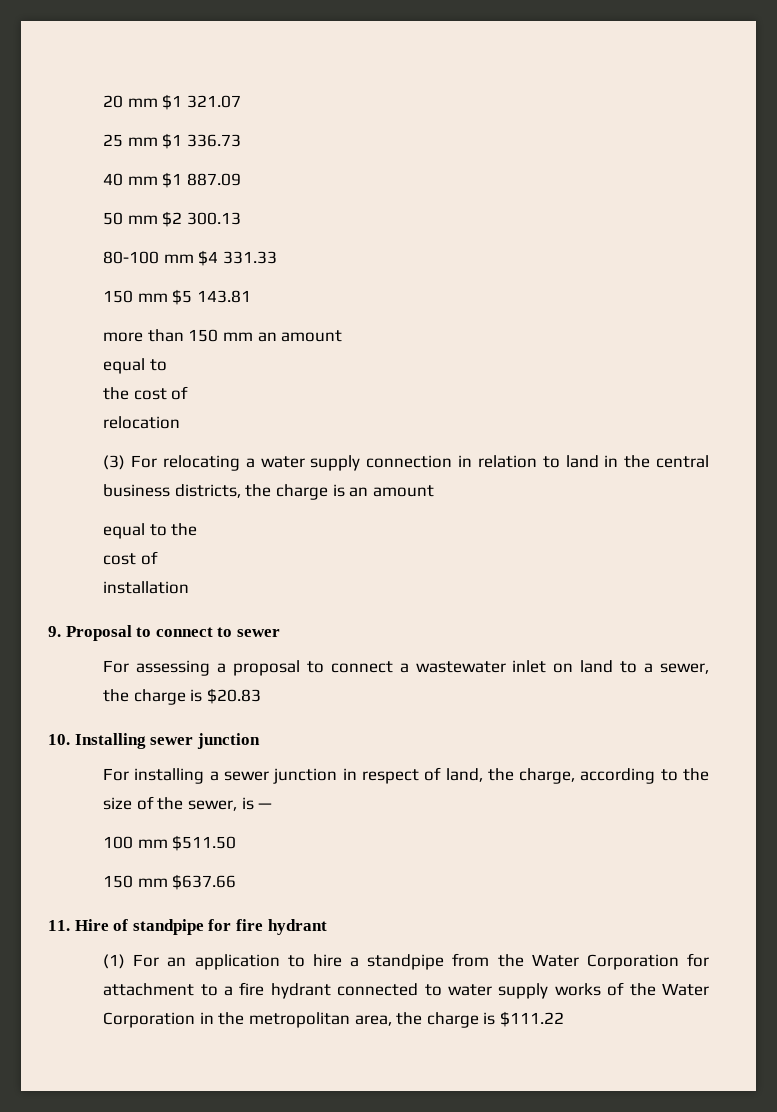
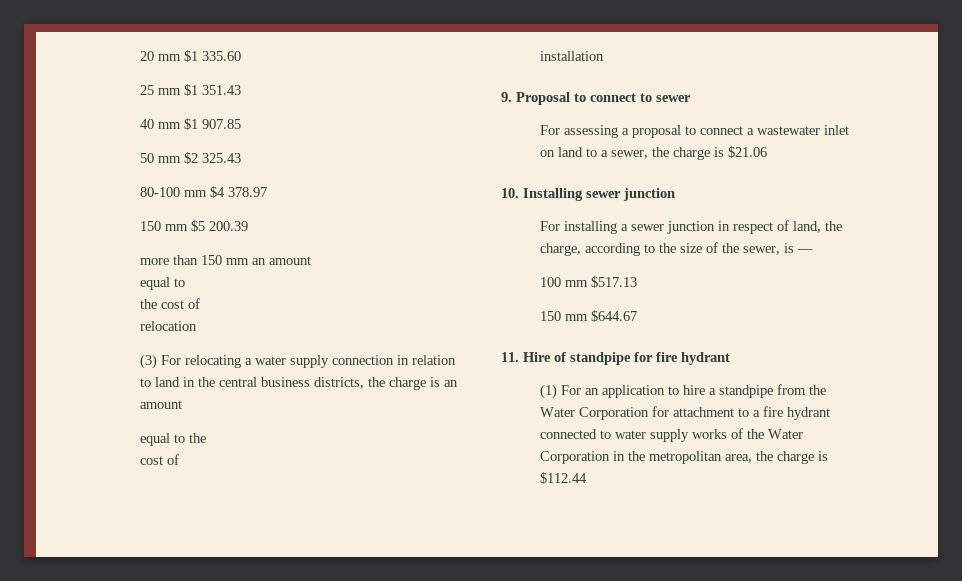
[186,95,241,108] 321.07 -> [202,51,242,61] 335.60
[186,134,241,147] 336.73 -> [202,85,242,95] 351.43
[186,173,241,186] 887.09 -> [202,119,242,129] 907.85
[186,212,241,225] 300.13 -> [202,153,242,163] 325.43
[222,251,277,264] 331.33 -> [228,187,268,197] 378.97
[196,290,251,303] 143.81 -> [209,221,249,231] 200.39
[206,688,261,704] $20.83 -> [728,146,768,158] $21.06
[172,835,237,851] [103,874,237,890] $511.50 // 150 mm $637.66 -> [591,276,638,288] [540,310,638,322] $517.13 // 150 mm $644.67
[499,1011,564,1027] $111.22 -> [540,472,588,484] $112.44

